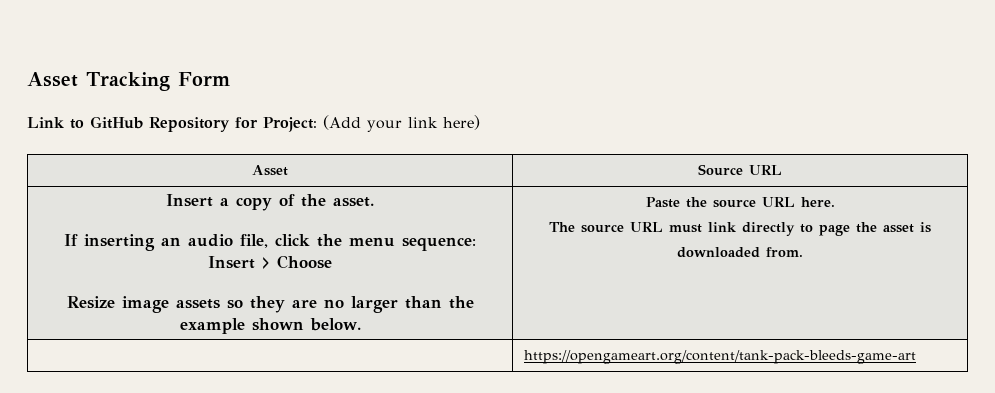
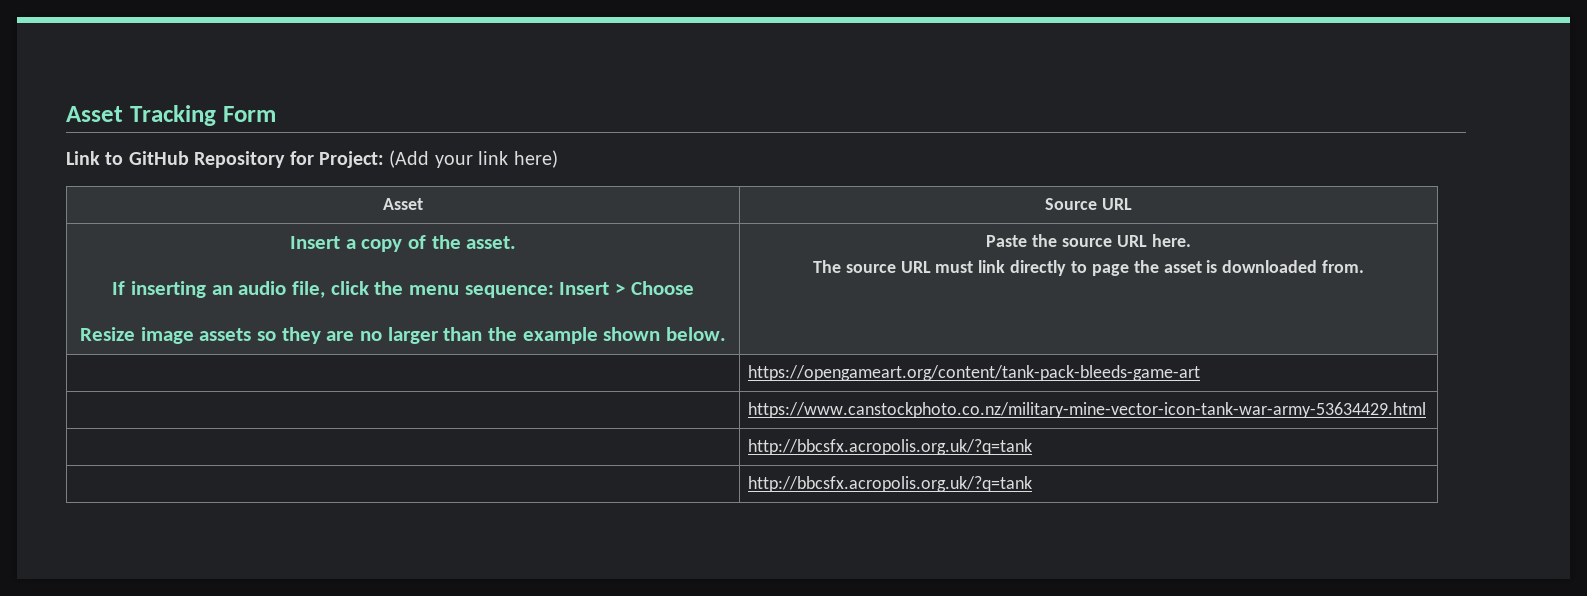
(916, 357) none -> [748,402,1427,418] [748,439,1033,455] [748,476,1033,492] // | https://www.canstockphoto.co.nz/military-mine-vector-icon-tank-war-army-53634429.html // | http://bbcsfx.acropolis.org.uk/?q=tank // | http://bbcsfx.acropolis.org.uk/?q=tank

